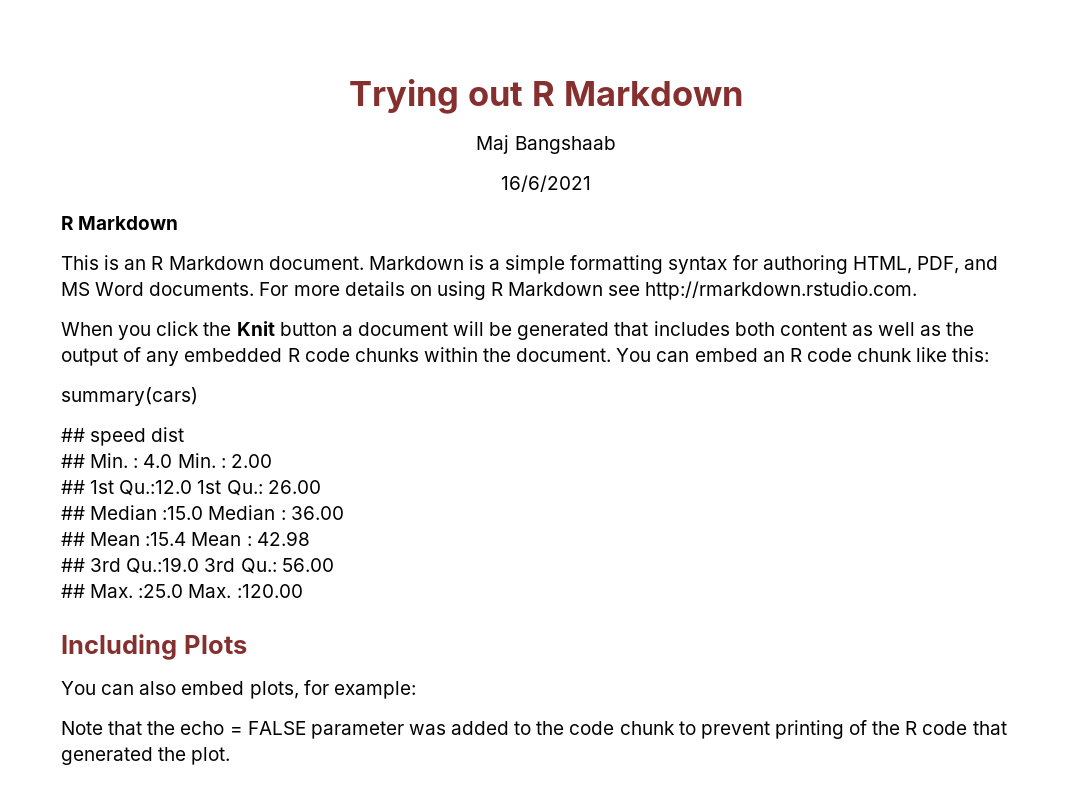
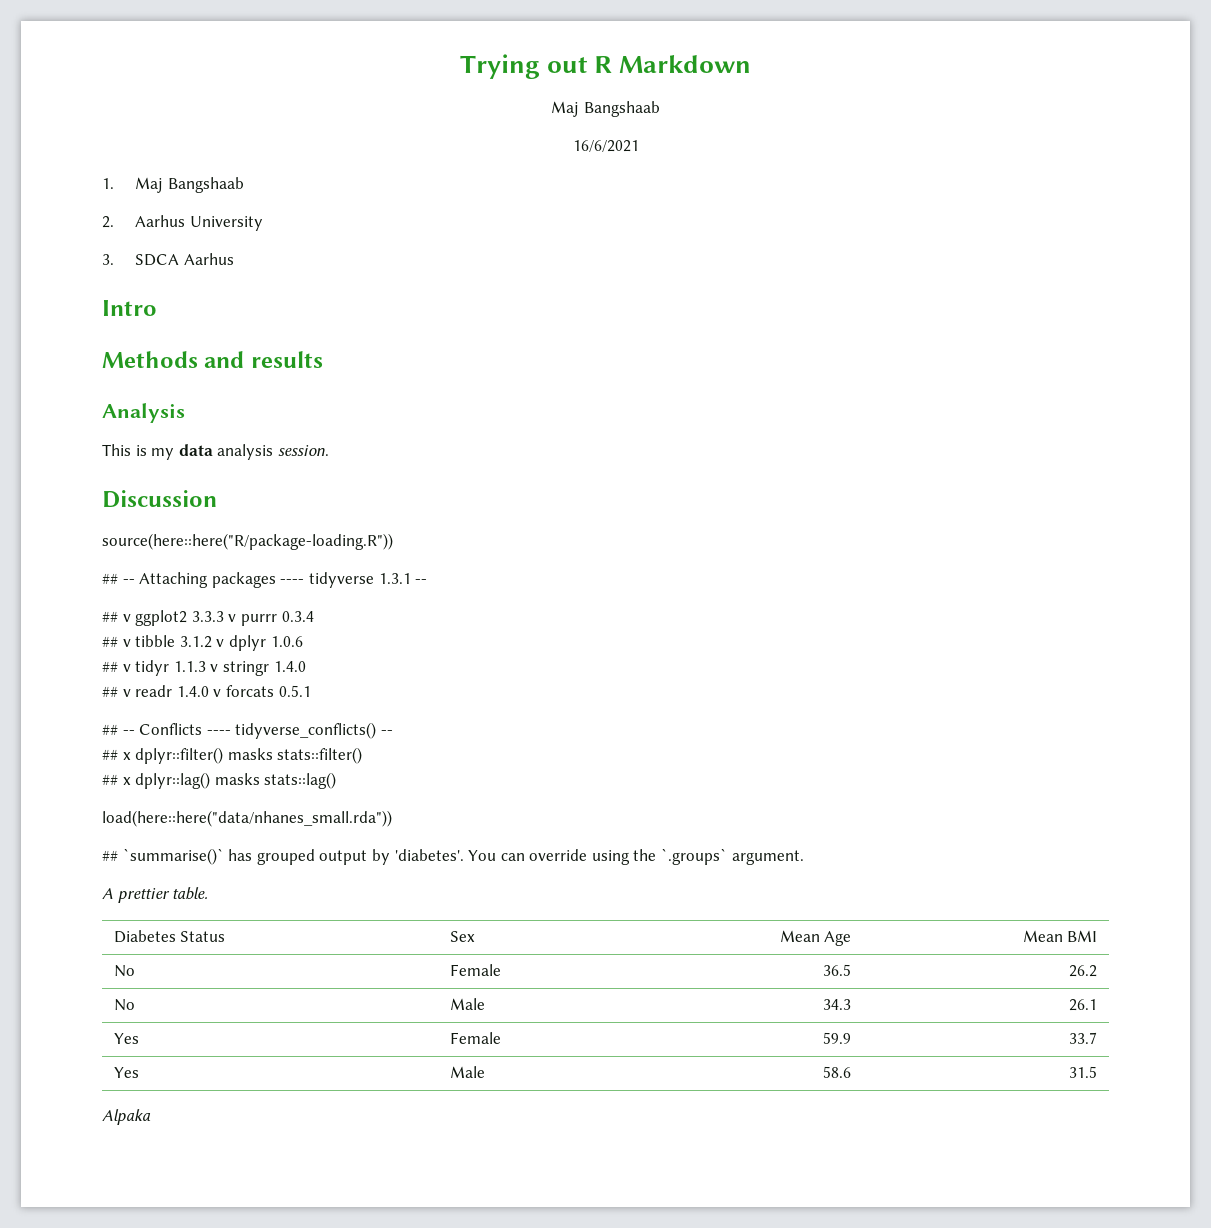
[61,216,179,230] [61,255,999,274] [61,281,918,300] [61,321,975,340] [61,347,990,366] [61,387,198,406] [61,427,185,446] [61,453,272,468] [61,480,321,496] [61,505,344,520] [61,531,310,546] [61,557,334,574] [61,584,303,598] [61,634,247,660] [61,680,416,699] [61,720,1007,739] [61,747,231,765] R Markdown // This is an R Markdown document. Markdown is a simple formatting syntax for authoring HTML, PDF, and MS Word documents. For more details on using R Markdown see http://rmarkdown.rstudio.com. // When you click the Knit button a document will be generated that includes both content as well as the output of any embedded R code chunks within the document. You can embed an R code chunk like this: // summary(cars) // ## speed dist // ## Min. : 4.0 Min. : 2.00 // ## 1st Qu.:12.0 1st Qu.: 26.00 // ## Median :15.0 Median : 36.00 // ## Mean :15.4 Mean : 42.98 // ## 3rd Qu.:19.0 3rd Qu.: 56.00 // ## Max. :25.0 Max. :120.00 // Including Plots // You can also embed plots, for example: // Note that the echo = FALSE parameter was added to the code chunk to prevent printing of the R code that generated the plot. -> [102,177,244,193] [102,215,263,231] [102,253,234,266] [102,300,157,316] [102,351,323,368] [102,403,185,423] [102,444,329,460] [102,490,217,508] [102,533,393,550] [102,572,428,588] [102,610,314,626] [102,635,303,651] [102,660,306,676] [102,685,311,697] [102,722,393,739] [102,747,363,764] [102,772,337,789] [102,810,392,827] [102,848,804,865] [102,887,209,903] [113,930,226,943] [449,931,475,942] [779,930,852,946] [1022,930,1098,942] [113,965,135,977] [449,964,501,976] [823,964,852,976] [1069,965,1098,977] [113,999,135,1011] [449,998,485,1010] [823,999,852,1010] [1069,999,1098,1011] [113,1033,139,1044] [449,1032,501,1044] [823,1032,852,1044] [1069,1032,1098,1044] [113,1067,139,1078] [449,1066,485,1078] [823,1066,852,1078] [1069,1066,1098,1078] [102,1109,151,1125] 1. Maj Bangshaab // 2. Aarhus University // 3. SDCA Aarhus // Intro // Methods and results // Analysis // This is my data analysis session. // Discussion // source(here::here("R/package-loading.R")) // ## -- Attaching packages ---- tidyverse 1.3.1 -- // ## v ggplot2 3.3.3 v purrr 0.3.4 // ## v tibble 3.1.2 v dplyr 1.0.6 // ## v tidyr 1.1.3 v stringr 1.4.0 // ## v readr 1.4.0 v forcats 0.5.1 // ## -- Conflicts ---- tidyverse_conflicts() -- // ## x dplyr::filter() masks stats::filter() // ## x dplyr::lag() masks stats::lag() // load(here::here("data/nhanes_small.rda")) // ## `summarise()` has grouped output by 'diabetes'. You can override using the `.groups` argument. // A prettier table. // Diabetes Status | Sex | Mean Age | Mean BMI // No | Female | 36.5 | 26.2 // No | Male | 34.3 | 26.1 // Yes | Female | 59.9 | 33.7 // Yes | Male | 58.6 | 31.5 // Alpaka

